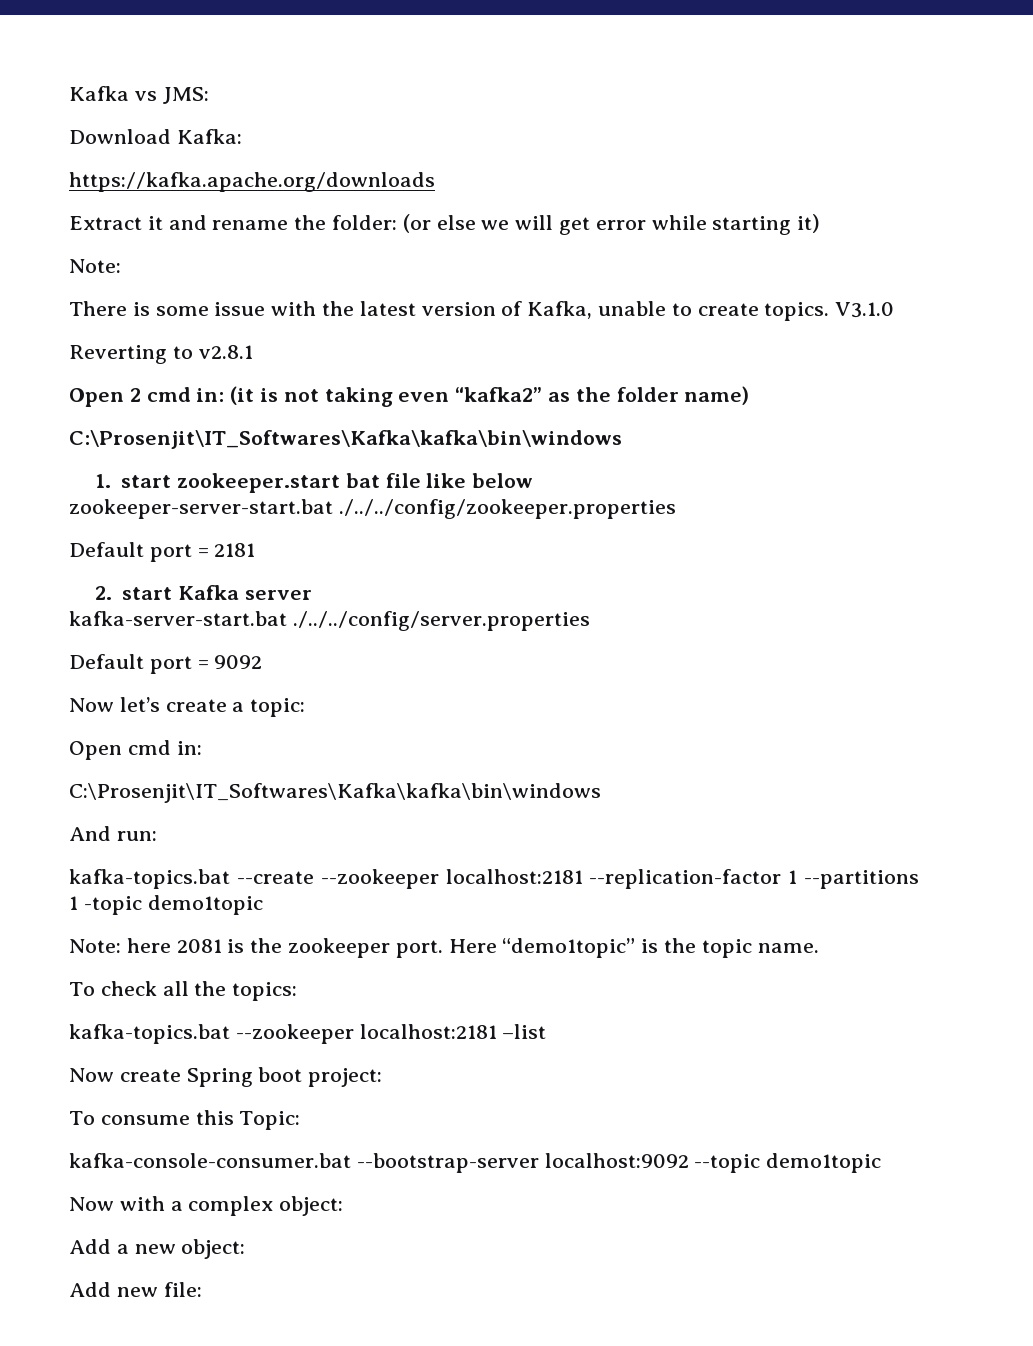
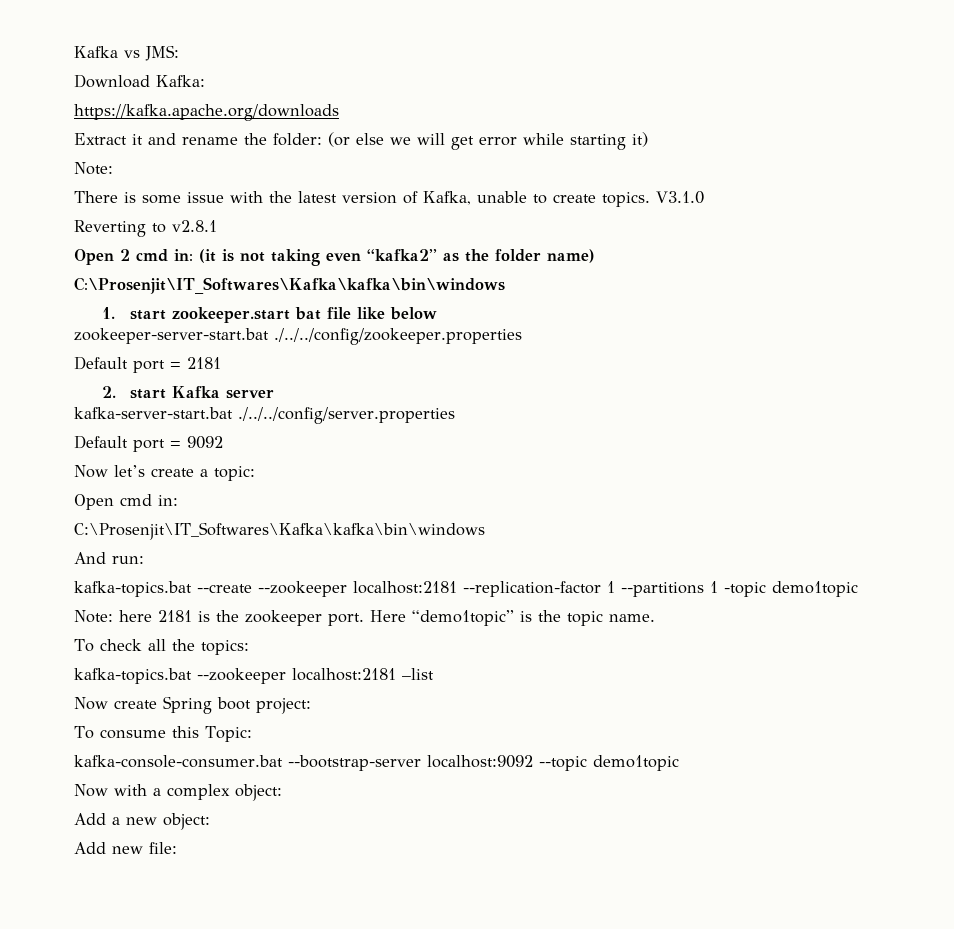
[176,939,222,953] 2081 -> [158,610,192,622] 2181

